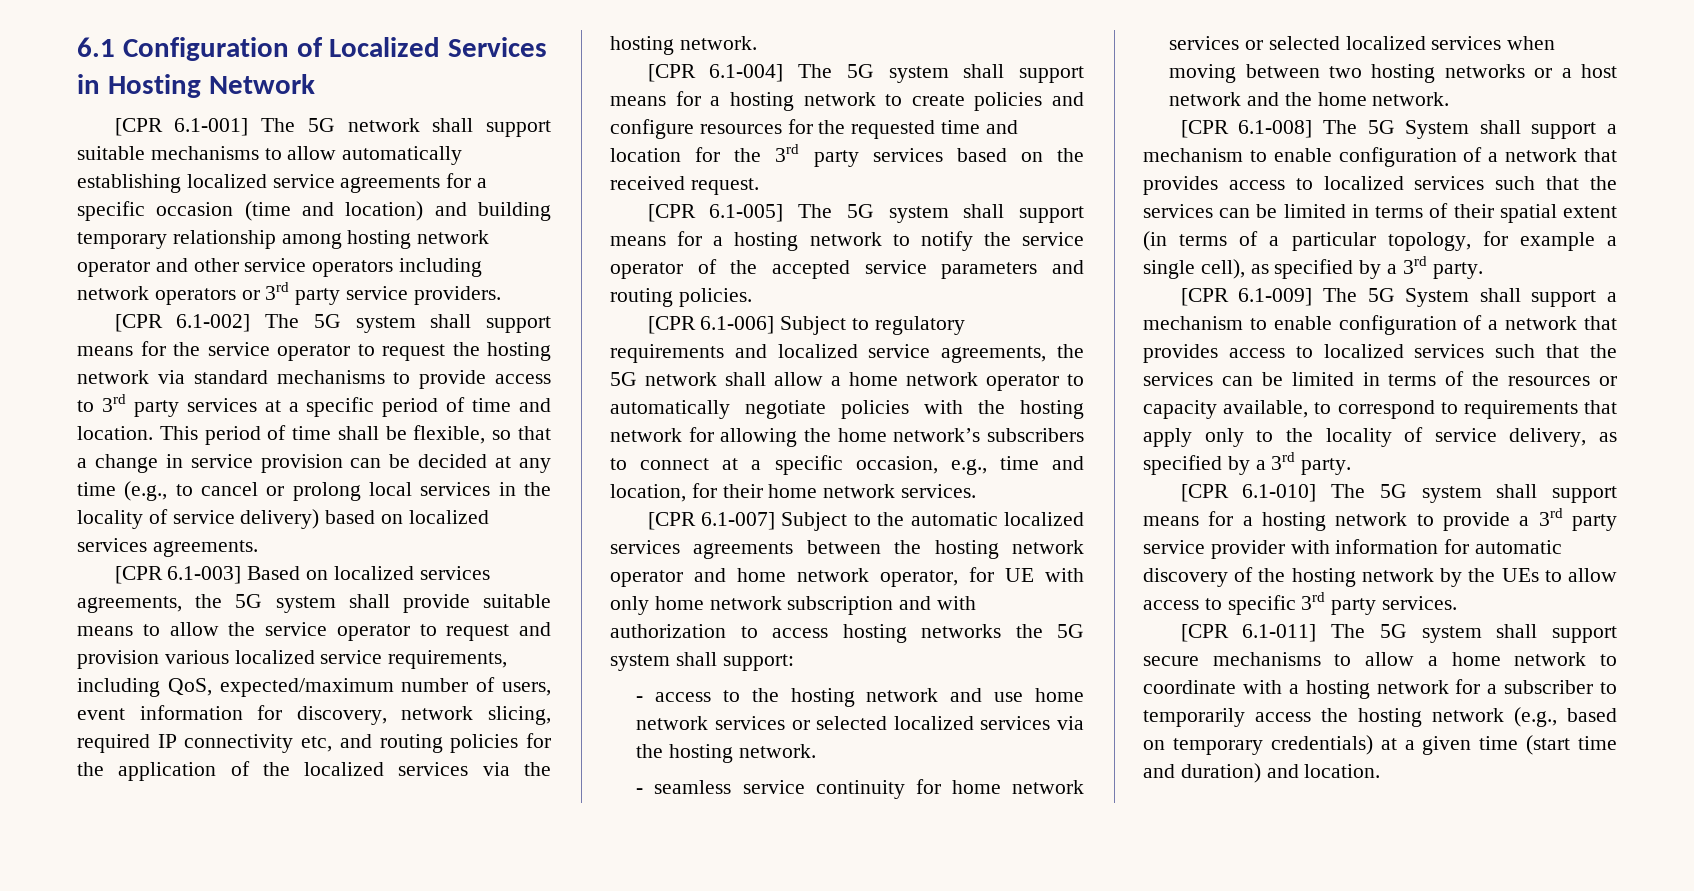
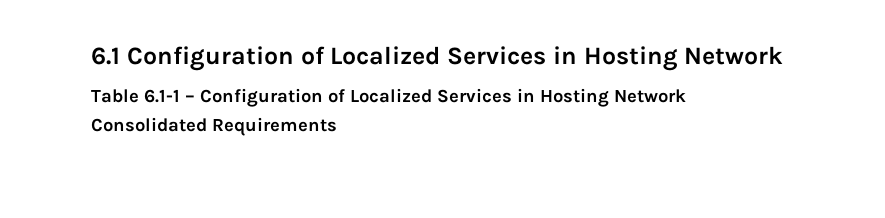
[114,118,551,137] [77,146,463,165] [77,173,488,193] [77,201,551,221] [77,230,490,249] [77,258,483,277] [77,282,501,305] [114,314,551,333] [77,341,551,361] [77,370,551,389] [77,394,551,417] [77,425,551,445] [77,454,552,473] [77,481,551,501] [77,509,489,529] [77,538,258,557] [114,566,490,584] [77,594,551,613] [77,622,551,641] [77,650,508,669] [77,677,551,697] [77,705,551,725] [77,733,551,753] [77,761,551,781] [610,36,757,55] [647,64,1084,83] [610,91,1084,111] [610,119,1018,139] [610,144,1084,167] [610,176,759,195] [647,204,1084,223] [610,231,1084,251] [610,259,1084,279] [610,288,752,307] [647,316,965,335] [610,344,1084,363] [610,372,1084,391] [610,400,1084,419] [610,427,1084,447] [610,455,1084,475] [610,483,977,502] [647,512,1084,531] [610,540,1084,559] [610,567,1084,587] [610,596,977,615] [610,624,1084,643] [610,652,794,671] [636,688,1084,707] [636,716,1084,730] [636,744,816,763] [636,779,1084,799] [1169,36,1556,50] [1169,64,1617,83] [1169,92,1450,106] [1180,120,1617,139] [1143,147,1617,167] [1143,176,1617,195] [1143,203,1617,223] [1143,231,1617,251] [1143,256,1483,279] [1180,288,1617,307] [1143,315,1617,335] [1143,344,1617,363] [1143,371,1617,386] [1143,400,1617,419] [1143,427,1617,447] [1143,452,1352,475] [1180,484,1617,503] [1143,508,1617,531] [1143,539,1563,559] [1143,567,1617,587] [1143,592,1458,615] [1180,624,1617,643] [1143,652,1617,666] [1143,679,1617,699] [1143,707,1617,727] [1143,735,1617,755] [1143,763,1381,783] [CPR 6.1-001] The 5G network shall support suitable mechanisms to allow automatically establishing localized service agreements for a specific occasion (time and location) and building temporary relationship among hosting network operator and other service operators including network operators or 3rd party service providers. // [CPR 6.1-002] The 5G system shall support means for the service operator to request the hosting network via standard mechanisms to provide access to 3rd party services at a specific period of time and location. This period of time shall be flexible, so that a change in service provision can be decided at any time (e.g., to cancel or prolong local services in the locality of service delivery) based on localized services agreements. // [CPR 6.1-003] Based on localized services agreements, the 5G system shall provide suitable means to allow the service operator to request and provision various localized service requirements, including QoS, expected/maximum number of users, event information for discovery, network slicing, required IP connectivity etc, and routing policies for the application of the localized services via the hosting network. // [CPR 6.1-004] The 5G system shall support means for a hosting network to create policies and configure resources for the requested time and location for the 3rd party services based on the received request. // [CPR 6.1-005] The 5G system shall support means for a hosting network to notify the service operator of the accepted service parameters and routing policies. // [CPR 6.1-006] Subject to regulatory requirements and localized service agreements, the 5G network shall allow a home network operator to automatically negotiate policies with the hosting network for allowing the home network’s subscribers to connect at a specific occasion, e.g., time and location, for their home network services. // [CPR 6.1-007] Subject to the automatic localized services agreements between the hosting network operator and home network operator, for UE with only home network subscription and with authorization to access hosting networks the 5G system shall support: // - access to the hosting network and use home network services or selected localized services via the hosting network. // - seamless service continuity for home network services or selected localized services when moving between two hosting networks or a host network and the home network. // [CPR 6.1-008] The 5G System shall support a mechanism to enable configuration of a network that provides access to localized services such that the services can be limited in terms of their spatial extent (in terms of a particular topology, for example a single cell), as specified by a 3rd party. // [CPR 6.1-009] The 5G System shall support a mechanism to enable configuration of a network that provides access to localized services such that the services can be limited in terms of the resources or capacity available, to correspond to requirements that apply only to the locality of service delivery, as specified by a 3rd party. // [CPR 6.1-010] The 5G system shall support means for a hosting network to provide a 3rd party service provider with information for automatic discovery of the hosting network by the UEs to allow access to specific 3rd party services. // [CPR 6.1-011] The 5G system shall support secure mechanisms to allow a home network to coordinate with a hosting network for a subscriber to temporarily access the hosting network (e.g., based on temporary credentials) at a given time (start time and duration) and location. -> [91,88,686,107] [91,117,337,136] Table 6.1-1 – Configuration of Localized Services in Hosting Network Consolidated Requirements

